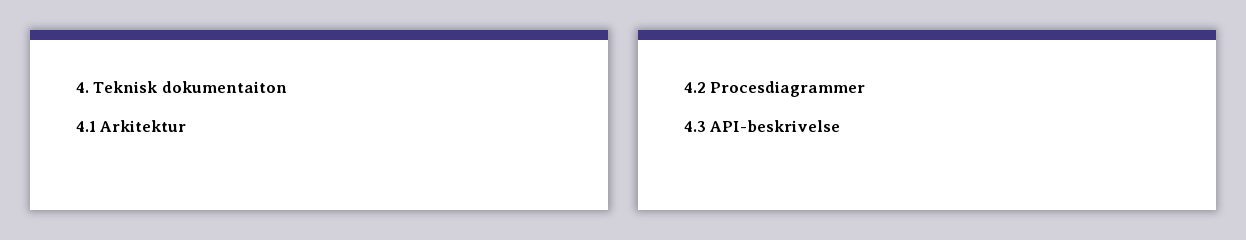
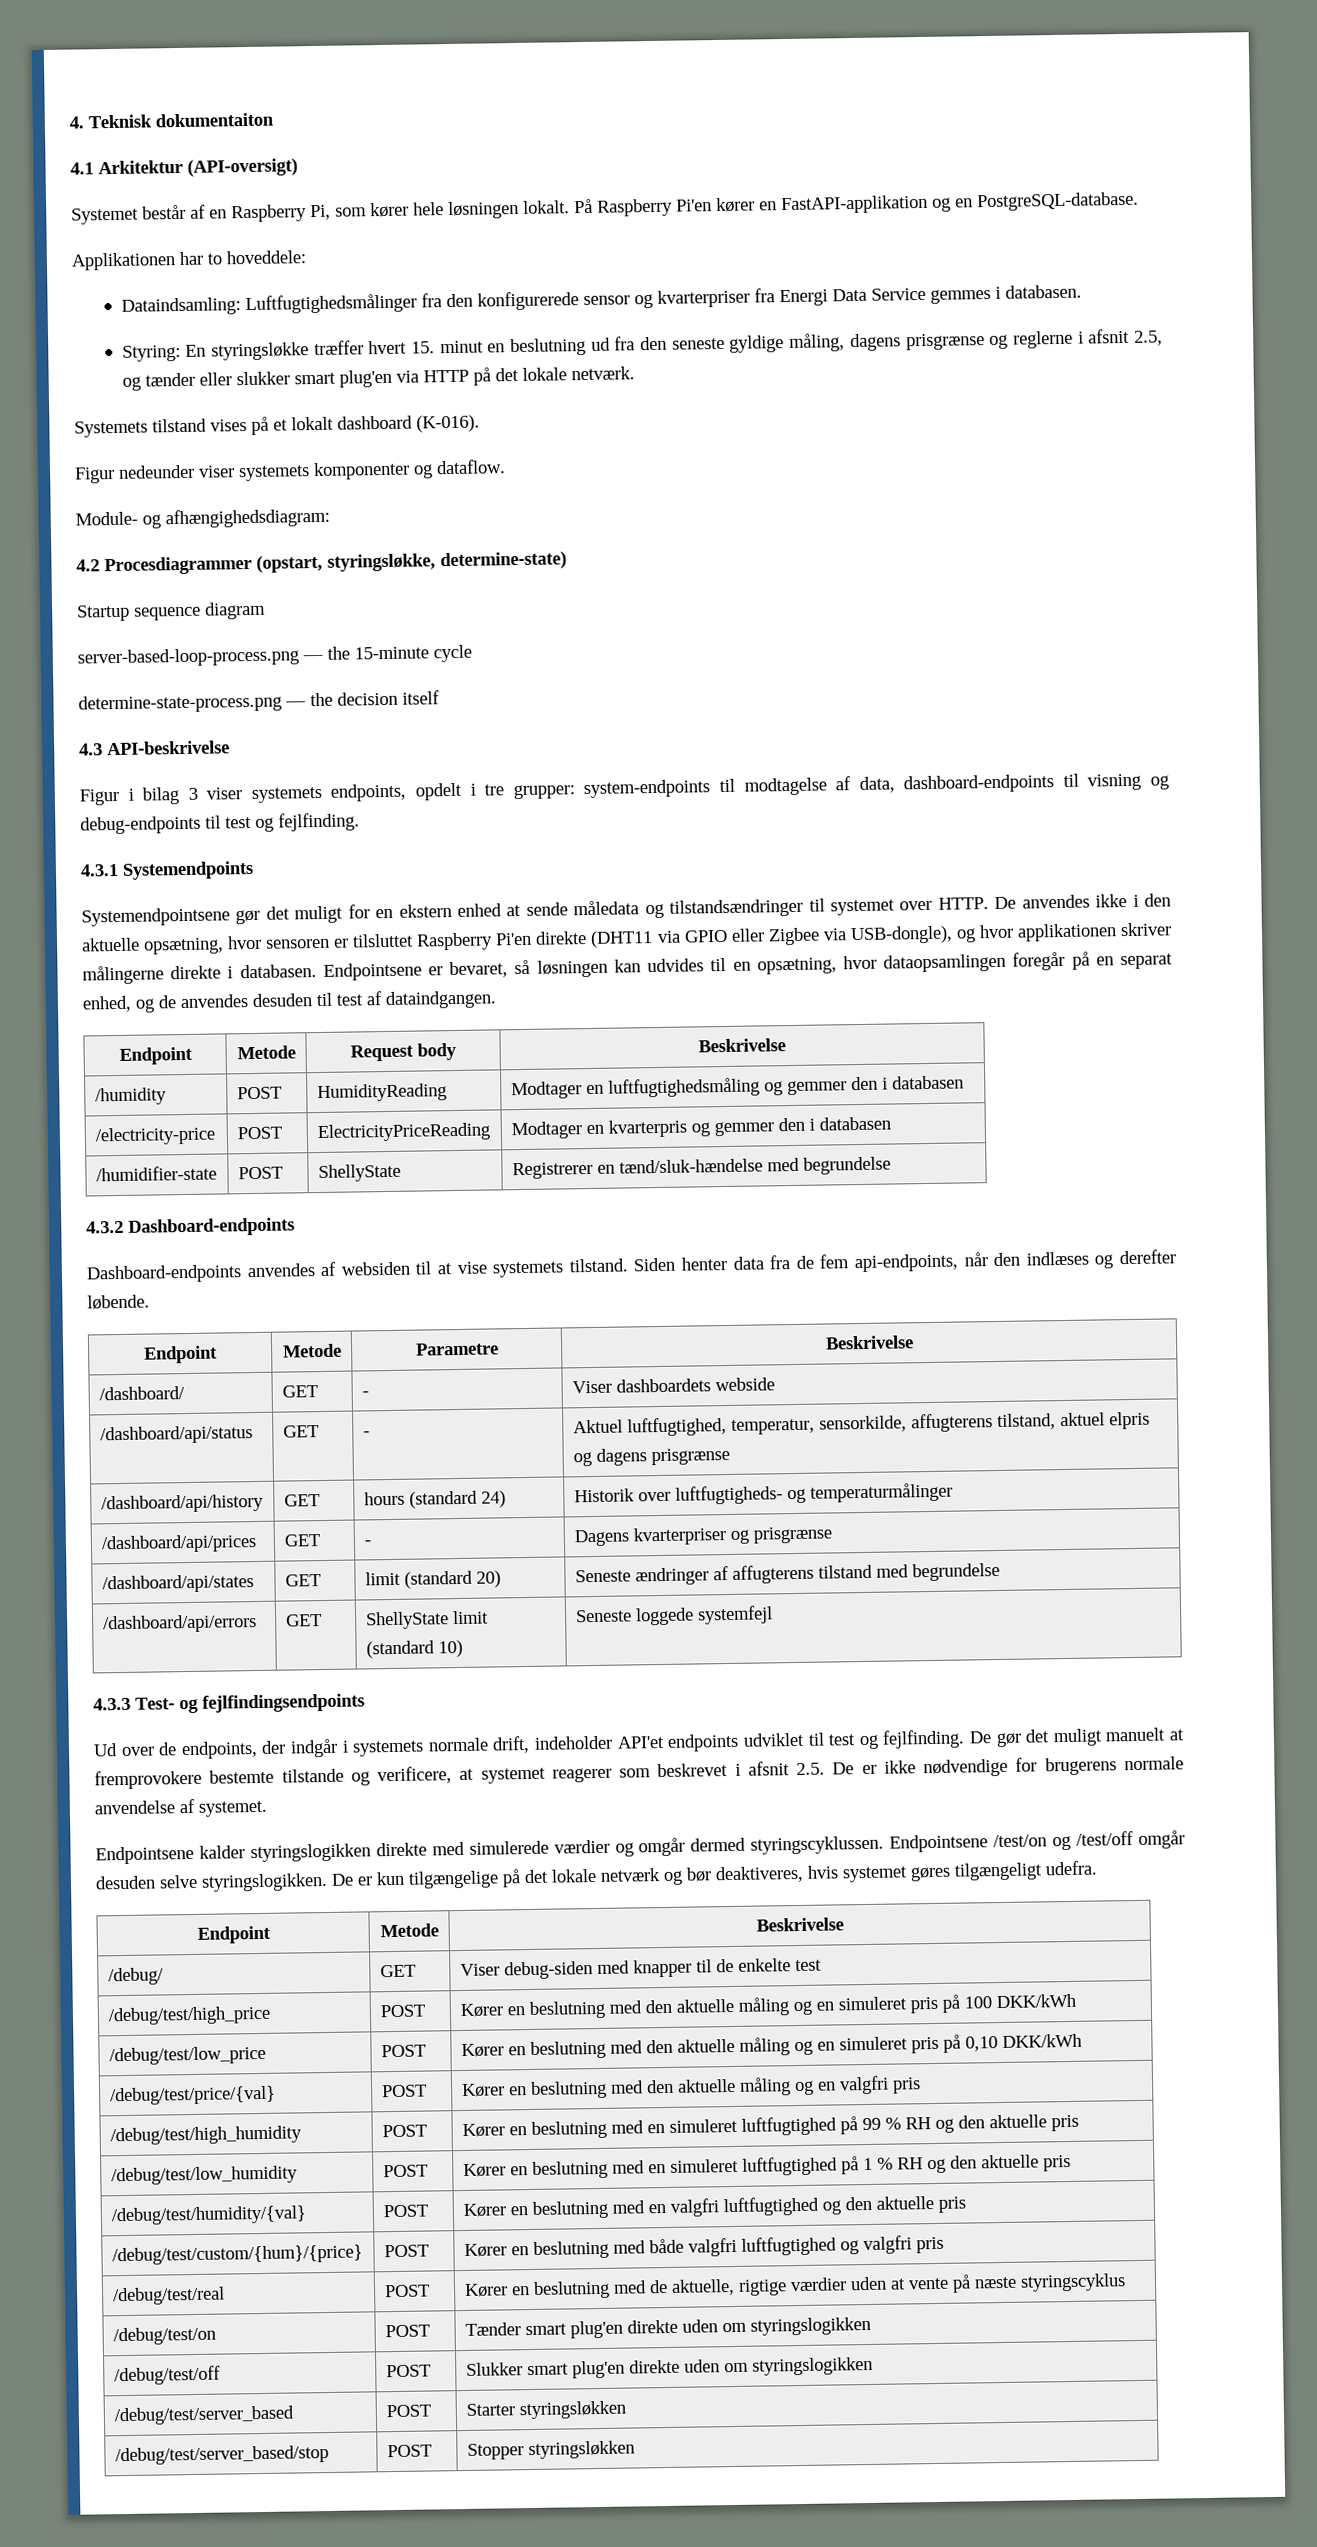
[684,81,866,97] [684,120,841,132] // 4.2 Procesdiagrammer // 4.3 API-beskrivelse -> [187,158,298,177] [71,191,1139,225] [71,250,306,271] [120,284,1082,316] [121,328,1164,362] [121,366,635,391] [74,414,480,438] [74,459,506,484] [75,507,330,529] [76,551,567,576] [77,601,266,622] [77,644,472,668] [78,690,440,714] [79,740,230,756] [79,773,1169,806] [80,812,360,835] [80,860,254,880] [81,893,1171,927] [81,922,1173,955] [82,951,1173,985] [82,990,497,1013] [118,1046,193,1065] [236,1045,296,1060] [350,1042,457,1062] [698,1038,786,1053] [94,1087,167,1106] [236,1086,282,1100] [316,1083,447,1103] [510,1075,964,1100] [94,1126,216,1146] [236,1126,282,1140] [316,1122,490,1143] [510,1116,891,1140] [95,1165,217,1182] [237,1166,283,1180] [317,1163,401,1183] [511,1156,891,1180] [86,1217,295,1237] [86,1249,1177,1284] [87,1294,150,1310] [144,1345,218,1364] [282,1343,342,1358] [415,1342,499,1356] [824,1335,914,1350] [98,1386,185,1401] [281,1385,318,1398] [361,1391,369,1397] [571,1377,775,1394] [99,1425,253,1445] [282,1425,319,1438] [362,1431,370,1437] [572,1411,1150,1437] [572,1447,730,1467] [100,1493,264,1514] [283,1494,320,1507] [363,1490,506,1509] [573,1482,953,1505] [100,1534,257,1554] [283,1534,321,1547] [363,1540,372,1546] [573,1526,833,1547] [101,1574,254,1594] [284,1574,321,1587] [364,1570,501,1589] [574,1562,1000,1586] [102,1614,257,1634] [285,1614,322,1627] [364,1610,489,1630] [365,1639,463,1659] [574,1605,773,1626] [93,1693,365,1714] [93,1727,1184,1760] [94,1756,1185,1790] [94,1798,268,1817] [95,1830,1185,1865] [95,1860,1097,1892] [196,1925,271,1944] [379,1923,439,1938] [755,1917,844,1932] [107,1967,164,1986] [379,1964,416,1978] [459,1958,822,1980] [107,2005,271,2026] [379,2004,425,2018] [459,1993,1076,2020] [108,2045,266,2066] [380,2044,426,2058] [460,2033,1082,2059] [109,2085,276,2106] [381,2084,427,2098] [461,2075,921,2099] [109,2125,302,2146] [381,2124,427,2138] [461,2114,1079,2139] [110,2165,298,2186] [382,2164,428,2178] [462,2154,1071,2179] [110,2205,307,2226] [382,2204,428,2218] [462,2196,966,2219] [111,2244,363,2266] [383,2244,429,2258] [463,2235,944,2259] [111,2286,225,2306] [383,2284,430,2298] [463,2273,1126,2299] [112,2326,216,2346] [384,2324,430,2338] [464,2316,871,2339] [113,2365,221,2386] [385,2364,431,2378] [465,2356,873,2379] [113,2405,295,2426] [385,2404,431,2418] [465,2400,626,2420] [114,2445,329,2466] [386,2444,432,2458] [466,2440,635,2460] (API-oversigt) // Systemet består af en Raspberry Pi, som kører hele løsningen lokalt. På Raspberry Pi'en kører en FastAPI-applikation og en PostgreSQL-database. // Applikationen har to hoveddele: // Dataindsamling: Luftfugtighedsmålinger fra den konfigurerede sensor og kvarterpriser fra Energi Data Service gemmes i databasen. // Styring: En styringsløkke træffer hvert 15. minut en beslutning ud fra den seneste gyldige måling, dagens prisgrænse og reglerne i afsnit 2.5, og tænder eller slukker smart plug'en via HTTP på det lokale netværk. // Systemets tilstand vises på et lokalt dashboard (K-016). // Figur nedeunder viser systemets komponenter og dataflow. // Module- og afhængighedsdiagram: // 4.2 Procesdiagrammer (opstart, styringsløkke, determine-state) // Startup sequence diagram // server-based-loop-process.png — the 15-minute cycle // determine-state-process.png — the decision itself // 4.3 API-beskrivelse // Figur i bilag 3 viser systemets endpoints, opdelt i tre grupper: system-endpoints til modtagelse af data, dashboard-endpoints til visning og debug-endpoints til test og fejlfinding. // 4.3.1 Systemendpoints // Systemendpointsene gør det muligt for en ekstern enhed at sende måledata og tilstandsændringer til systemet over HTTP. De anvendes ikke i den aktuelle opsætning, hvor sensoren er tilsluttet Raspberry Pi'en direkte (DHT11 via GPIO eller Zigbee via USB-dongle), og hvor applikationen skriver målingerne direkte i databasen. Endpointsene er bevaret, så løsningen kan udvides til en opsætning, hvor dataopsamlingen foregår på en separat enhed, og de anvendes desuden til test af dataindgangen. // Endpoint | Metode | Request body | Beskrivelse // /humidity | POST | HumidityReading | Modtager en luftfugtighedsmåling og gemmer den i databasen // /electricity-price | POST | ElectricityPriceReading | Modtager en kvarterpris og gemmer den i databasen // /humidifier-state | POST | ShellyState | Registrerer en tænd/sluk-hændelse med begrundelse // 4.3.2 Dashboard-endpoints // Dashboard-endpoints anvendes af websiden til at vise systemets tilstand. Siden henter data fra de fem api-endpoints, når den indlæses og derefter løbende. // Endpoint | Metode | Parametre | Beskrivelse // /dashboard/ | GET | - | Viser dashboardets webside // /dashboard/api/status | GET | - | Aktuel luftfugtighed, temperatur, sensorkilde, affugterens tilstand, aktuel elpris og dagens prisgrænse // /dashboard/api/history | GET | hours (standard 24) | Historik over luftfugtigheds- og temperaturmålinger // /dashboard/api/prices | GET | - | Dagens kvarterpriser og prisgrænse // /dashboard/api/states | GET | limit (standard 20) | Seneste ændringer af affugterens tilstand med begrundelse // /dashboard/api/errors | GET | ShellyState limit (standard 10) | Seneste loggede systemfejl // 4.3.3 Test- og fejlfindingsendpoints // Ud over de endpoints, der indgår i systemets normale drift, indeholder API'et endpoints udviklet til test og fejlfinding. De gør det muligt manuelt at fremprovokere bestemte tilstande og verificere, at systemet reagerer som beskrevet i afsnit 2.5. De er ikke nødvendige for brugerens normale anvendelse af systemet. // Endpointsene kalder styringslogikken direkte med simulerede værdier og omgår dermed styringscyklussen. Endpointsene /test/on og /test/off omgår desuden selve styringslogikken. De er kun tilgængelige på det lokale netværk og bør deaktiveres, hvis systemet gøres tilgængeligt udefra. // Endpoint | Metode | Beskrivelse // /debug/ | GET | Viser debug-siden med knapper til de enkelte test // /debug/test/high_price | POST | Kører en beslutning med den aktuelle måling og en simuleret pris på 100 DKK/kWh // /debug/test/low_price | POST | Kører en beslutning med den aktuelle måling og en simuleret pris på 0,10 DKK/kWh // /debug/test/price/{val} | POST | Kører en beslutning med den aktuelle måling og en valgfri pris // /debug/test/high_humidity | POST | Kører en beslutning med en simuleret luftfugtighed på 99 % RH og den aktuelle pris // /debug/test/low_humidity | POST | Kører en beslutning med en simuleret luftfugtighed på 1 % RH og den aktuelle pris // /debug/test/humidity/{val} | POST | Kører en beslutning med en valgfri luftfugtighed og den aktuelle pris // /debug/test/custom/{hum}/{price} | POST | Kører en beslutning med både valgfri luftfugtighed og valgfri pris // /debug/test/real | POST | Kører en beslutning med de aktuelle, rigtige værdier uden at vente på næste styringscyklus // /debug/test/on | POST | Tænder smart plug'en direkte uden om styringslogikken // /debug/test/off | POST | Slukker smart plug'en direkte uden om styringslogikken // /debug/test/server_based | POST | Starter styringsløkken // /debug/test/server_based/stop | POST | Stopper styringsløkken

